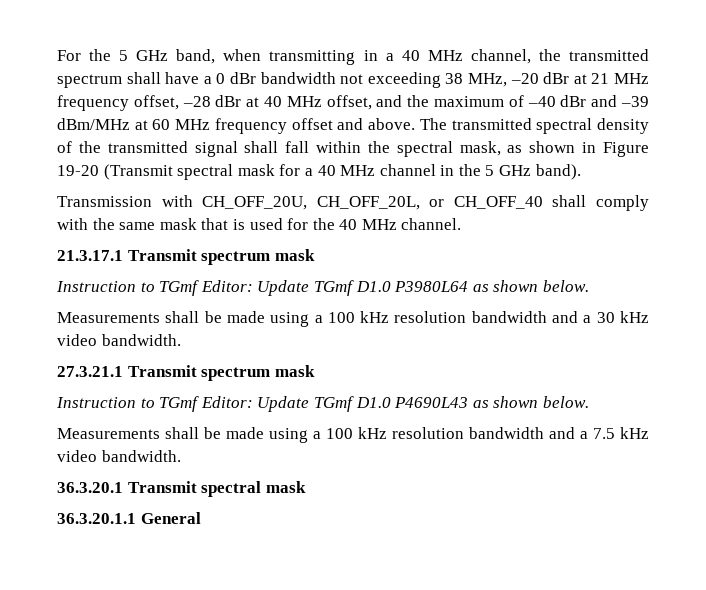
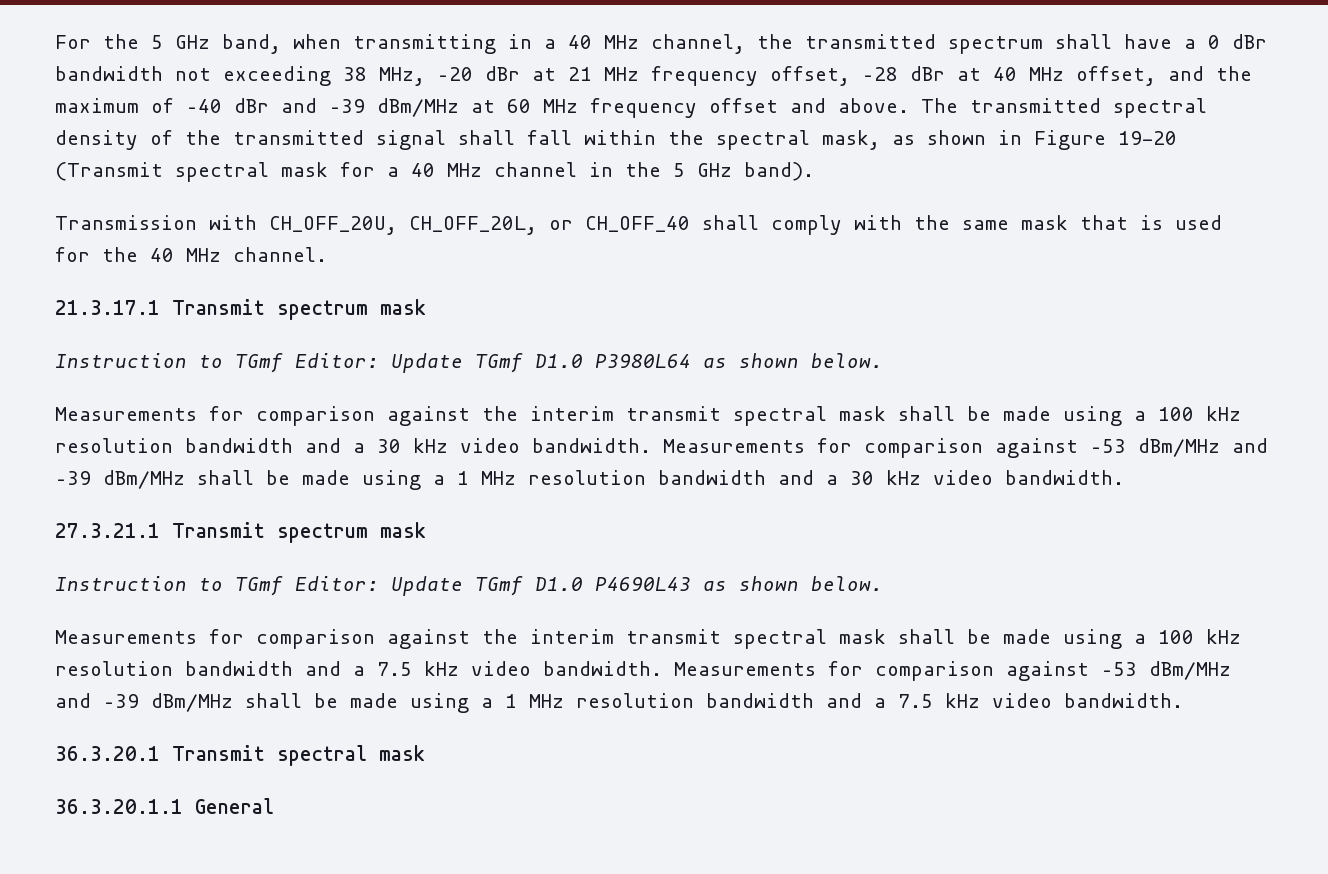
(160, 317) none -> [209,406,886,426] for comparison against the interim transmit spectral mask
(181, 340) none -> [663,438,1268,458] [55,470,1124,490] Measurements for comparison against –53 dBm/MHz and –39 dBm/MHz shall be made using a 1 MHz resolution bandwidth and a 30 kHz video bandwidth.
(160, 433) none -> [209,629,886,649] for comparison against the interim transmit spectral mask
(181, 456) none -> [674,661,1231,681] [55,693,1183,713] Measurements for comparison against –53 dBm/MHz and –39 dBm/MHz shall be made using a 1 MHz resolution bandwidth and a 7.5 kHz video bandwidth.

